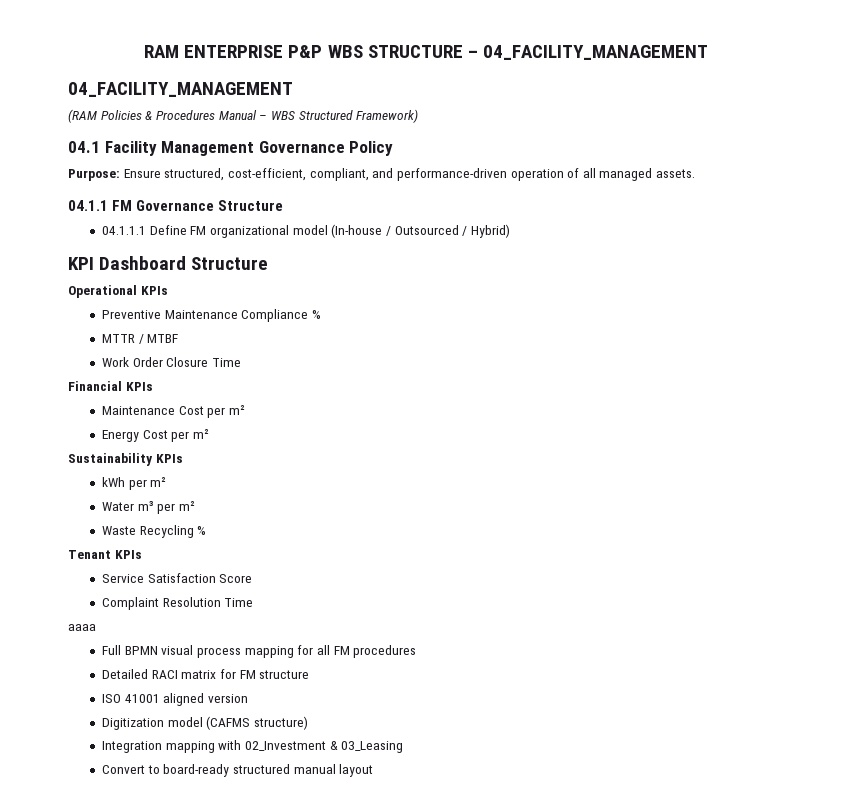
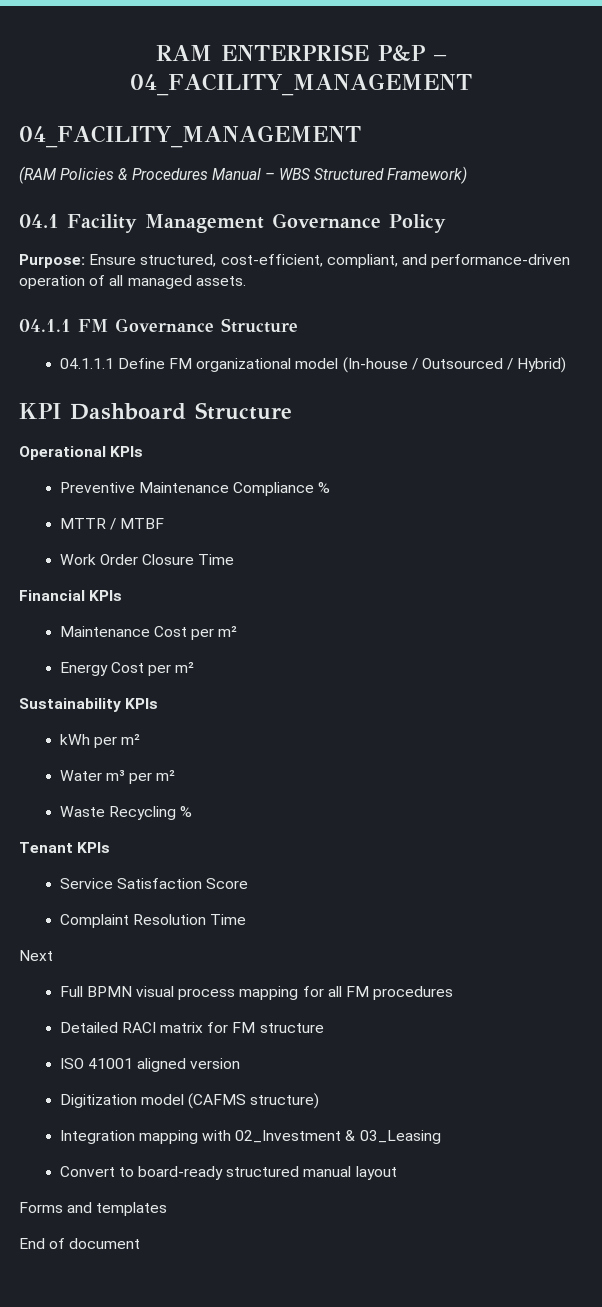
[327,45,463,58] WBS STRUCTURE -> (425, 53) none
[68,624,96,631] aaaa -> [19,950,53,961] Next
(374, 770) none -> [19,1202,168,1216] [19,1238,141,1249] // Forms and templates // End of document

